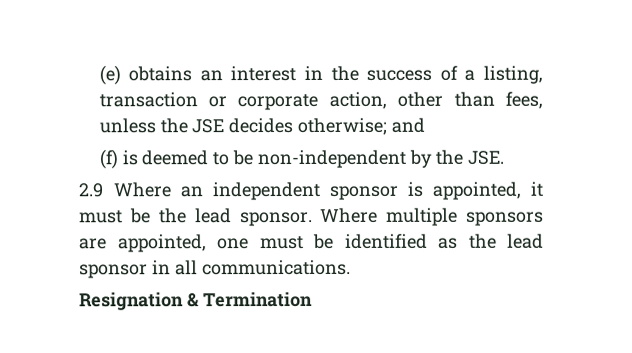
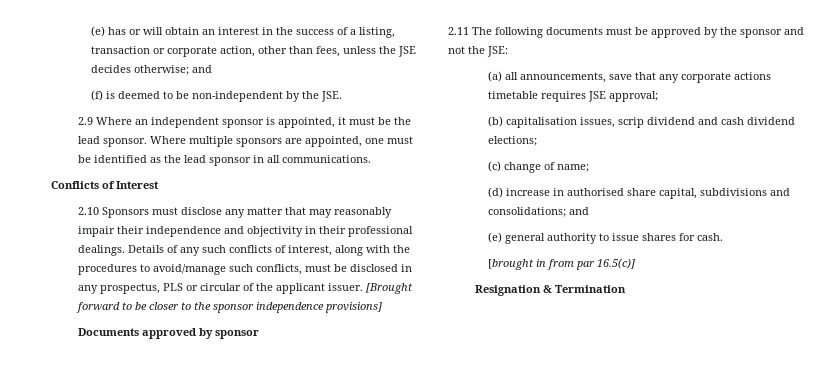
[98,65,193,86] (e) obtains -> [90,26,199,37] (e) has or will obtain
(352, 267) none -> [51,181,159,189] [77,207,392,218] [77,226,413,237] [77,245,410,256] [77,264,412,275] [77,283,413,294] [75,302,382,313] [77,328,259,339] [448,27,804,38] [448,46,508,57] [487,71,771,83] [487,91,658,102] [487,116,795,128] [487,136,537,146] [487,161,589,173] [487,187,790,199] [487,207,589,217] [487,232,723,244] [487,258,635,270] // Conflicts of Interest // 2.10 Sponsors must disclose any matter that may reasonably impair their independence and objectivity in their professional dealings. Details of any such conflicts of interest, along with the procedures to avoid/manage such conflicts, must be disclosed in any prospectus, PLS or circular of the applicant issuer. [Brought forward to be closer to the sponsor independence provisions] // Documents approved by sponsor // 2.11 The following documents must be approved by the sponsor and not the JSE: // (a) all announcements, save that any corporate actions timetable requires JSE approval; // (b) capitalisation issues, scrip dividend and cash dividend elections; // (c) change of name; // (d) increase in authorised share capital, subdivisions and consolidations; and // (e) general authority to issue shares for cash. // [brought in from par 16.5(c)]

